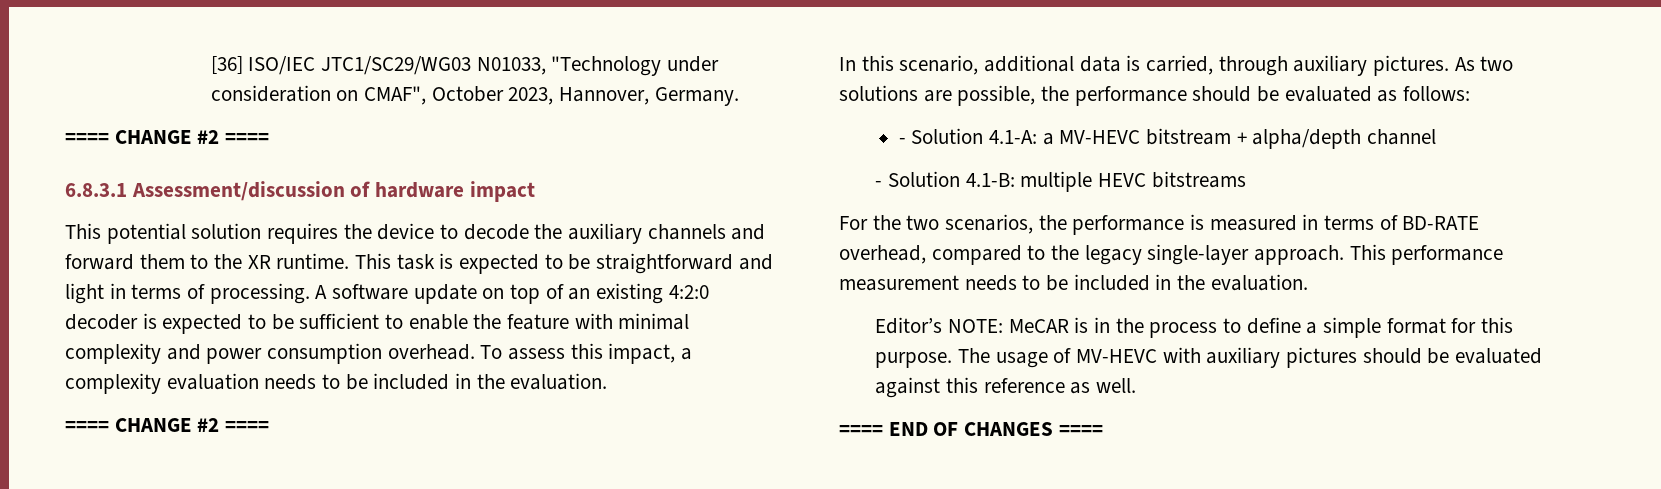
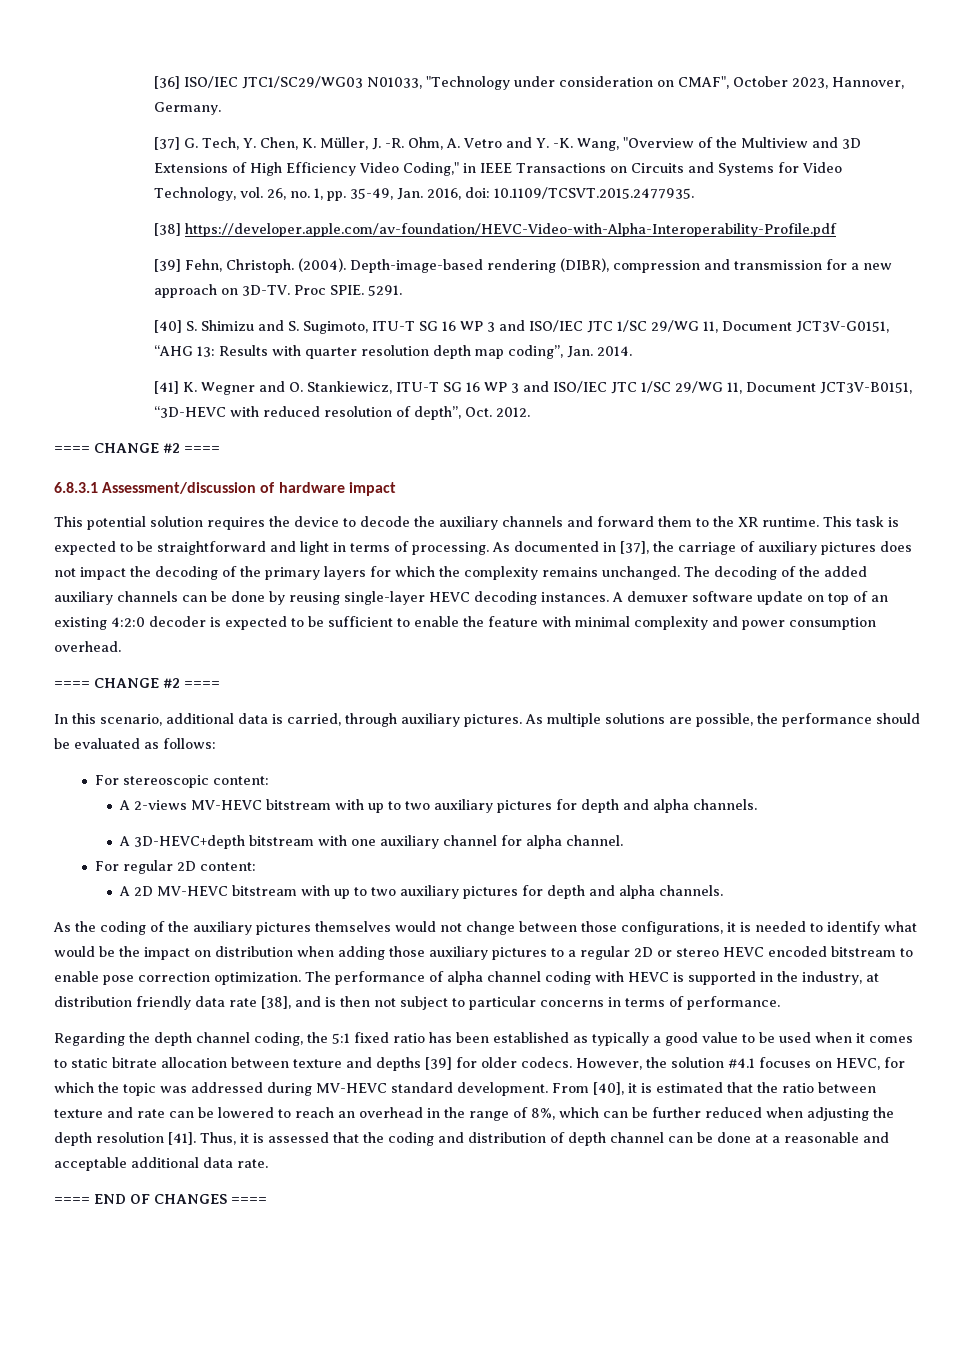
(739, 96) none -> [153,137,861,151] [153,162,842,176] [153,187,694,201] [153,223,837,237] [153,258,892,273] [153,284,402,298] [153,320,889,334] [153,345,632,359] [153,381,912,395] [153,406,530,420] // [37] G. Tech, Y. Chen, K. Müller, J. -R. Ohm, A. Vetro and Y. -K. Wang, "Overview of the Multiview and 3D Extensions of High Efficiency Video Coding," in IEEE Transactions on Circuits and Systems for Video Technology, vol. 26, no. 1, pp. 35-49, Jan. 2016, doi: 10.1109/TCSVT.2015.2477935. // [38] https://developer.apple.com/av-foundation/HEVC-Video-with-Alpha-Interoperability-Profile.pdf // [39] Fehn, Christoph. (2004). Depth-image-based rendering (DIBR), compression and transmission for a new approach on 3D-TV. Proc SPIE. 5291. // [40] S. Shimizu and S. Sugimoto, ITU-T SG 16 WP 3 and ISO/IEC JTC 1/SC 29/WG 11, Document JCT3V-G0151, “AHG 13: Results with quarter resolution depth map coding”, Jan. 2014. // [41] K. Wegner and O. Stankiewicz, ITU-T SG 16 WP 3 and ISO/IEC JTC 1/SC 29/WG 11, Document JCT3V-B0151, “3D-HEVC with reduced resolution of depth”, Oct. 2012.
[315,285,328,299] A -> [492,541,912,555] [54,566,867,580] [54,591,688,605] As documented in [37], the carriage of auxiliary pictures does not impact the decoding of the primary layers for which the complexity remains unchanged. The decoding of the added auxiliary channels can be done by reusing single-layer HEVC decoding instances. A demuxer
[480,343,693,364] [65,373,608,394] To assess this impact, a complexity evaluation needs to be included in the evaluation. -> (121, 646) none
[1480,56,1514,71] two -> [547,713,601,727] multiple
[898,128,1436,149] [875,171,1246,192] [839,214,1480,235] [839,244,1504,265] [839,274,1308,291] [875,317,1514,338] [875,347,1543,368] [875,377,1137,398] - Solution 4.1-A: a MV-HEVC bitstream + alpha/depth channel // - Solution 4.1-B: multiple HEVC bitstreams // For the two scenarios, the performance is measured in terms of BD-RATE overhead, compared to the legacy single-layer approach. This performance measurement needs to be included in the evaluation. // Editor’s NOTE: MeCAR is in the process to define a simple format for this purpose. The usage of MV-HEVC with auxiliary pictures should be evaluated against this reference as well. -> [94,775,269,788] [118,799,757,813] [118,835,623,849] [94,860,256,874] [118,885,723,899] [53,921,917,935] [54,946,913,960] [54,971,879,985] [54,996,780,1010] [54,1032,913,1046] [54,1057,905,1071] [54,1082,876,1096] [54,1107,894,1121] [54,1132,889,1146] [54,1157,268,1171] For stereoscopic content: // A 2-views MV-HEVC bitstream with up to two auxiliary pictures for depth and alpha channels. // A 3D-HEVC+depth bitstream with one auxiliary channel for alpha channel. // For regular 2D content: // A 2D MV-HEVC bitstream with up to two auxiliary pictures for depth and alpha channels. // As the coding of the auxiliary pictures themselves would not change between those configurations, it is needed to identify what would be the impact on distribution when adding those auxiliary pictures to a regular 2D or stereo HEVC encoded bitstream to enable pose correction optimization. The performance of alpha channel coding with HEVC is supported in the industry, at distribution friendly data rate [38], and is then not subject to particular concerns in terms of performance. // Regarding the depth channel coding, the 5:1 fixed ratio has been established as typically a good value to be used when it comes to static bitrate allocation between texture and depths [39] for older codecs. However, the solution #4.1 focuses on HEVC, for which the topic was addressed during MV-HEVC standard development. From [40], it is estimated that the ratio between texture and rate can be lowered to reach an overhead in the range of 8%, which can be further reduced when adjusting the depth resolution [41]. Thus, it is assessed that the coding and distribution of depth channel can be done at a reasonable and acceptable additional data rate.

